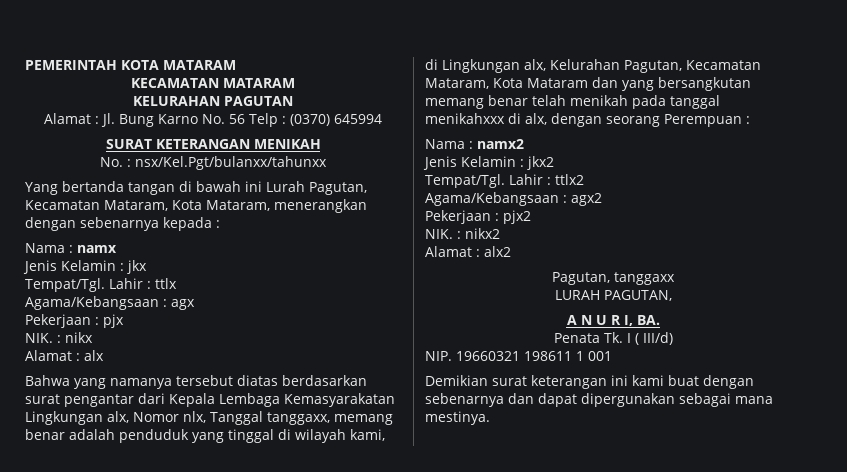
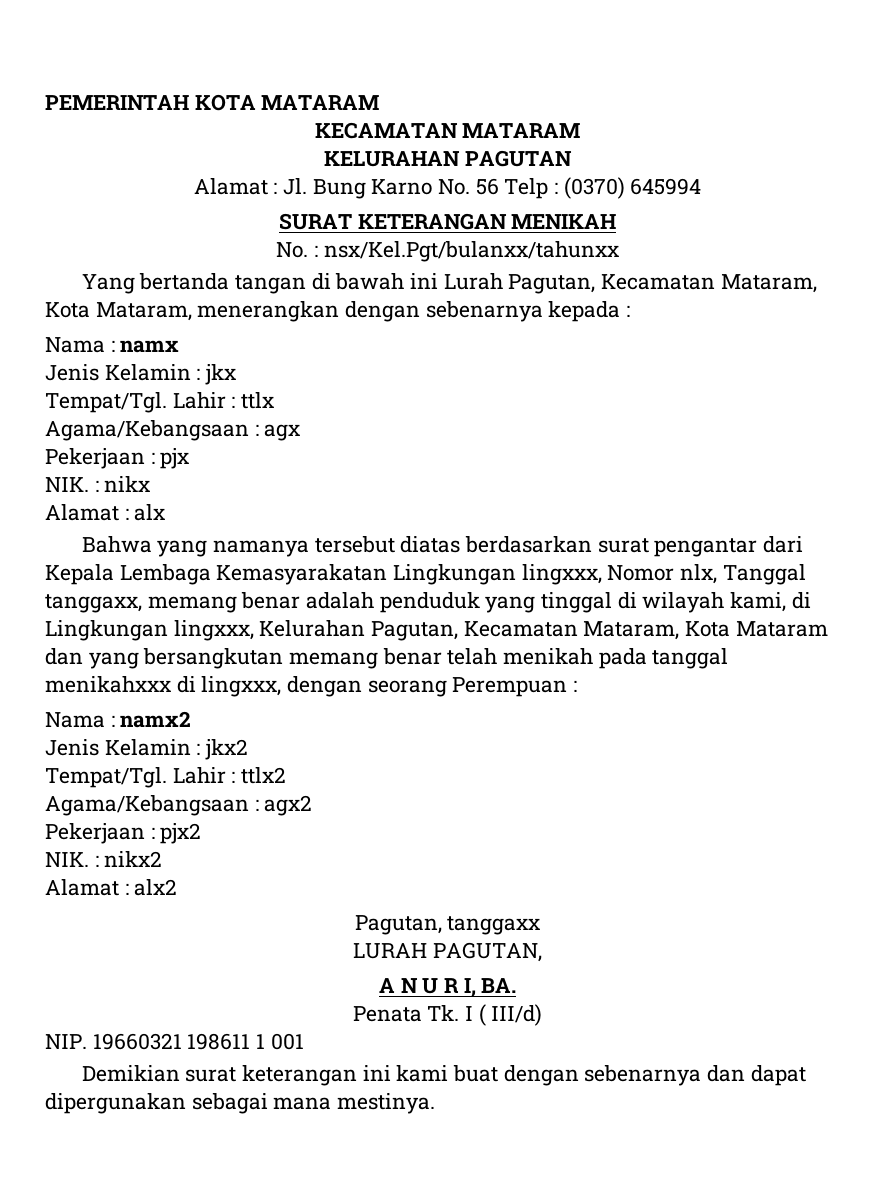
[107,411,129,423] alx, -> [521,564,602,585] lingxxx,
[524,59,546,71] alx, -> [173,620,254,641] lingxxx,
[525,113,547,125] alx, -> [201,676,282,697] lingxxx,

